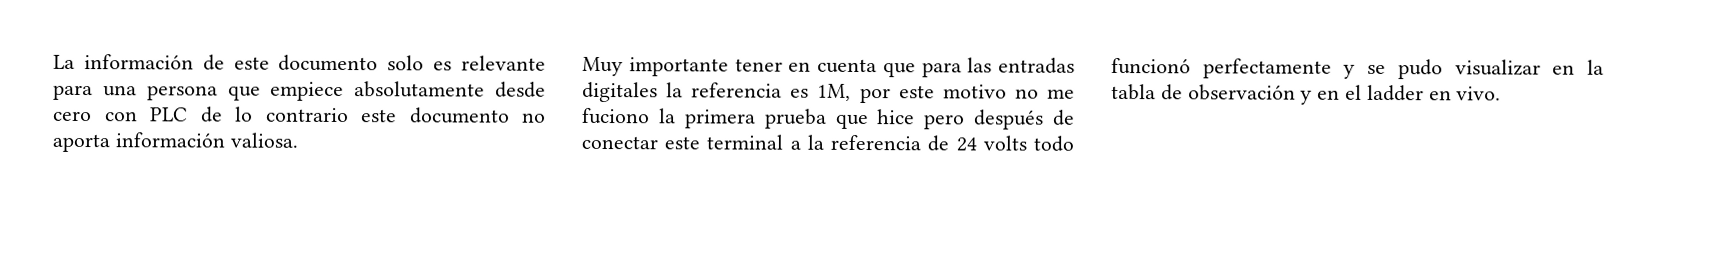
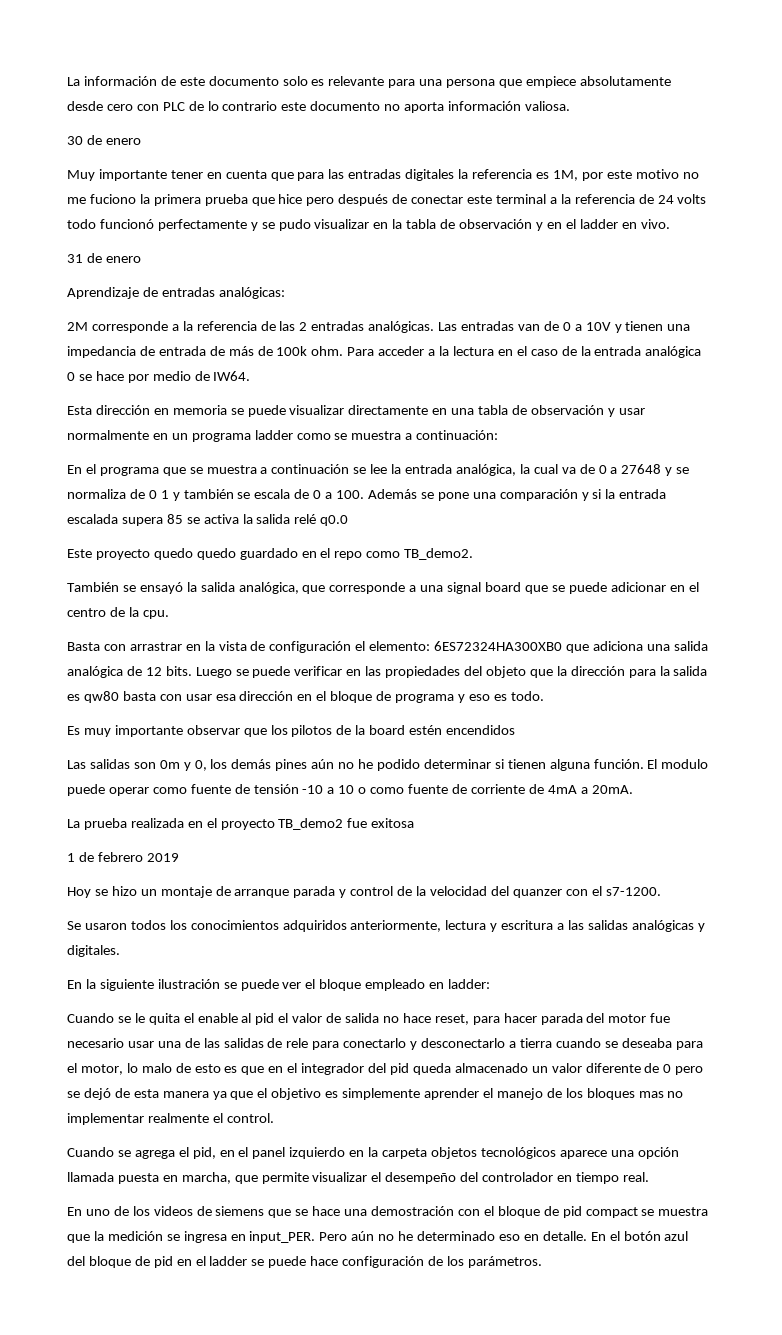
(298, 140) none -> [67,135,141,145] // 30 de enero
(1502, 93) none -> [67,253,141,263] [67,287,285,299] [67,321,691,333] [67,346,702,358] [67,371,251,383] [67,405,645,417] [67,430,499,442] [67,464,690,476] [67,489,667,501] [67,514,349,526] [67,548,474,560] [67,582,699,594] [67,607,169,619] [67,641,708,653] [67,666,708,678] [67,691,544,703] [67,725,516,737] [67,759,709,771] [67,784,633,796] [67,818,415,830] [67,852,179,862] [67,886,661,898] [67,920,705,932] [67,945,120,957] [67,979,491,991] [67,1013,671,1025] [67,1038,703,1050] [67,1063,704,1075] [67,1088,684,1100] [67,1113,274,1125] [67,1147,679,1159] [67,1172,649,1184] [67,1206,709,1218] [67,1231,689,1243] [67,1256,542,1268] // 31 de enero // Aprendizaje de entradas analógicas: // 2M corresponde a la referencia de las 2 entradas analógicas. Las entradas van de 0 a 10V y tienen una impedancia de entrada de más de 100k ohm. Para acceder a la lectura en el caso de la entrada analógica 0 se hace por medio de IW64. // Esta dirección en memoria se puede visualizar directamente en una tabla de observación y usar normalmente en un programa ladder como se muestra a continuación: // En el programa que se muestra a continuación se lee la entrada analógica, la cual va de 0 a 27648 y se normaliza de 0 1 y también se escala de 0 a 100. Además se pone una comparación y si la entrada escalada supera 85 se activa la salida relé q0.0 // Este proyecto quedo quedo guardado en el repo como TB_demo2. // También se ensayó la salida analógica, que corresponde a una signal board que se puede adicionar en el centro de la cpu. // Basta con arrastrar en la vista de configuración el elemento: 6ES72324HA300XB0 que adiciona una salida analógica de 12 bits. Luego se puede verificar en las propiedades del objeto que la dirección para la salida es qw80 basta con usar esa dirección en el bloque de programa y eso es todo. // Es muy importante observar que los pilotos de la board estén encendidos // Las salidas son 0m y 0, los demás pines aún no he podido determinar si tienen alguna función. El modulo puede operar como fuente de tensión -10 a 10 o como fuente de corriente de 4mA a 20mA. // La prueba realizada en el proyecto TB_demo2 fue exitosa // 1 de febrero 2019 // Hoy se hizo un montaje de arranque parada y control de la velocidad del quanzer con el s7-1200. // Se usaron todos los conocimientos adquiridos anteriormente, lectura y escritura a las salidas analógicas y digitales. // En la siguiente ilustración se puede ver el bloque empleado en ladder: // Cuando se le quita el enable al pid el valor de salida no hace reset, para hacer parada del motor fue necesario usar una de las salidas de rele para conectarlo y desconectarlo a tierra cuando se deseaba para el motor, lo malo de esto es que en el integrador del pid queda almacenado un valor diferente de 0 pero se dejó de esta manera ya que el objetivo es simplemente aprender el manejo de los bloques mas no implementar realmente el control. // Cuando se agrega el pid, en el panel izquierdo en la carpeta objetos tecnológicos aparece una opción llamada puesta en marcha, que permite visualizar el desempeño del controlador en tiempo real. // En uno de los videos de siemens que se hace una demostración con el bloque de pid compact se muestra que la medición se ingresa en input_PER. Pero aún no he determinado eso en detalle. En el botón azul del bloque de pid en el ladder se puede hace configuración de los parámetros.

